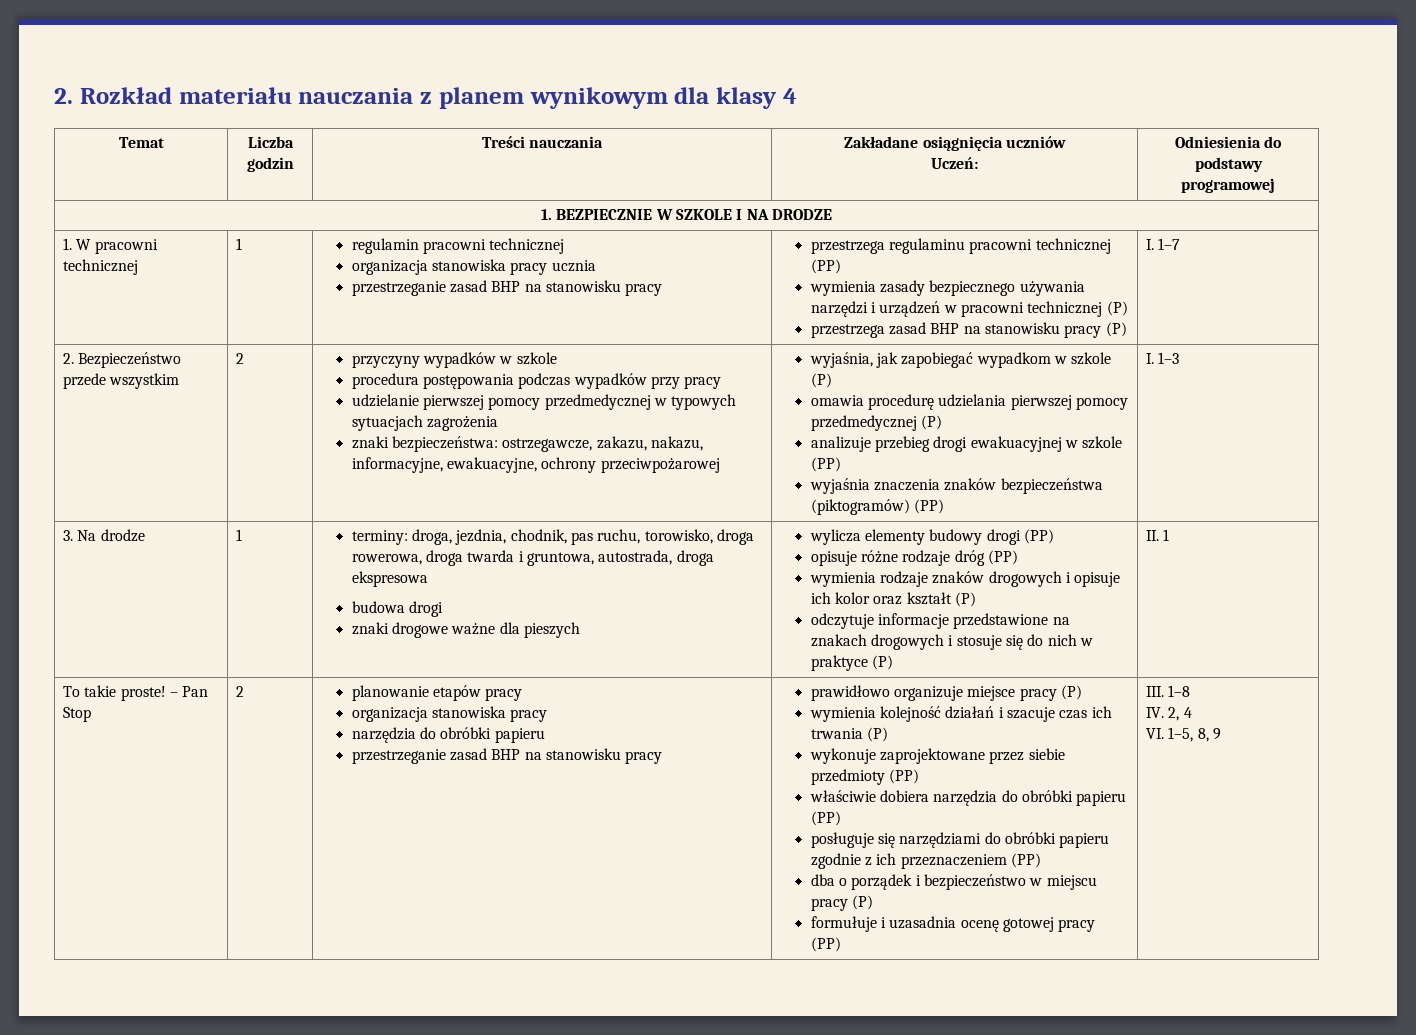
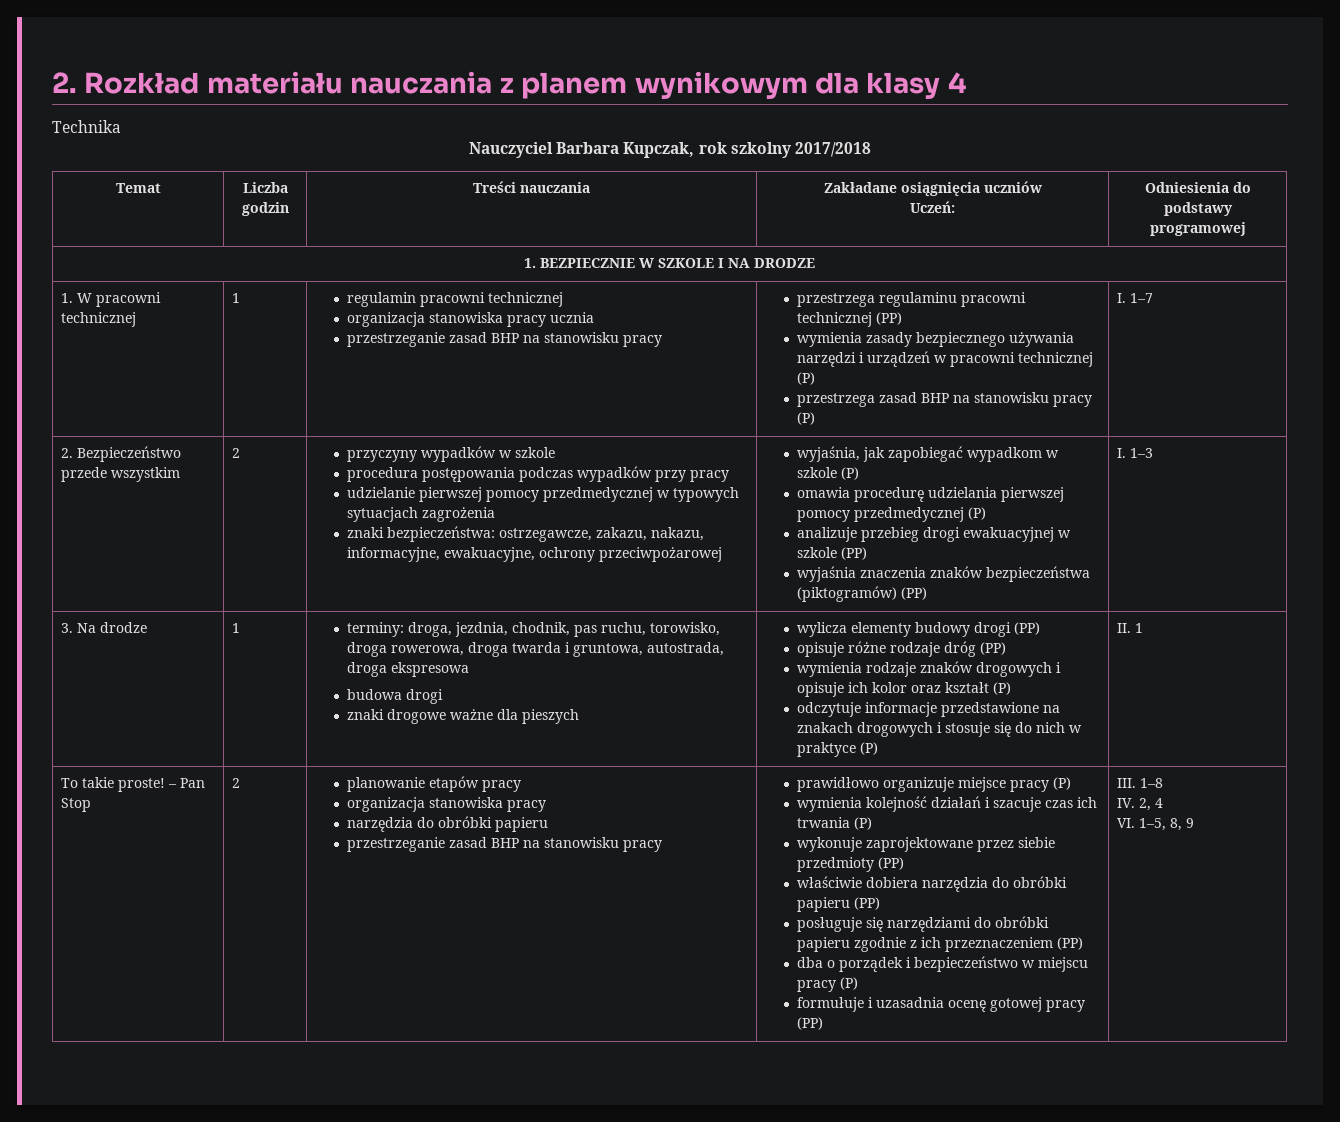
(797, 96) none -> [52,120,121,133] [469,142,871,158] // Technika // Nauczyciel Barbara Kupczak, rok szkolny 2017/2018

